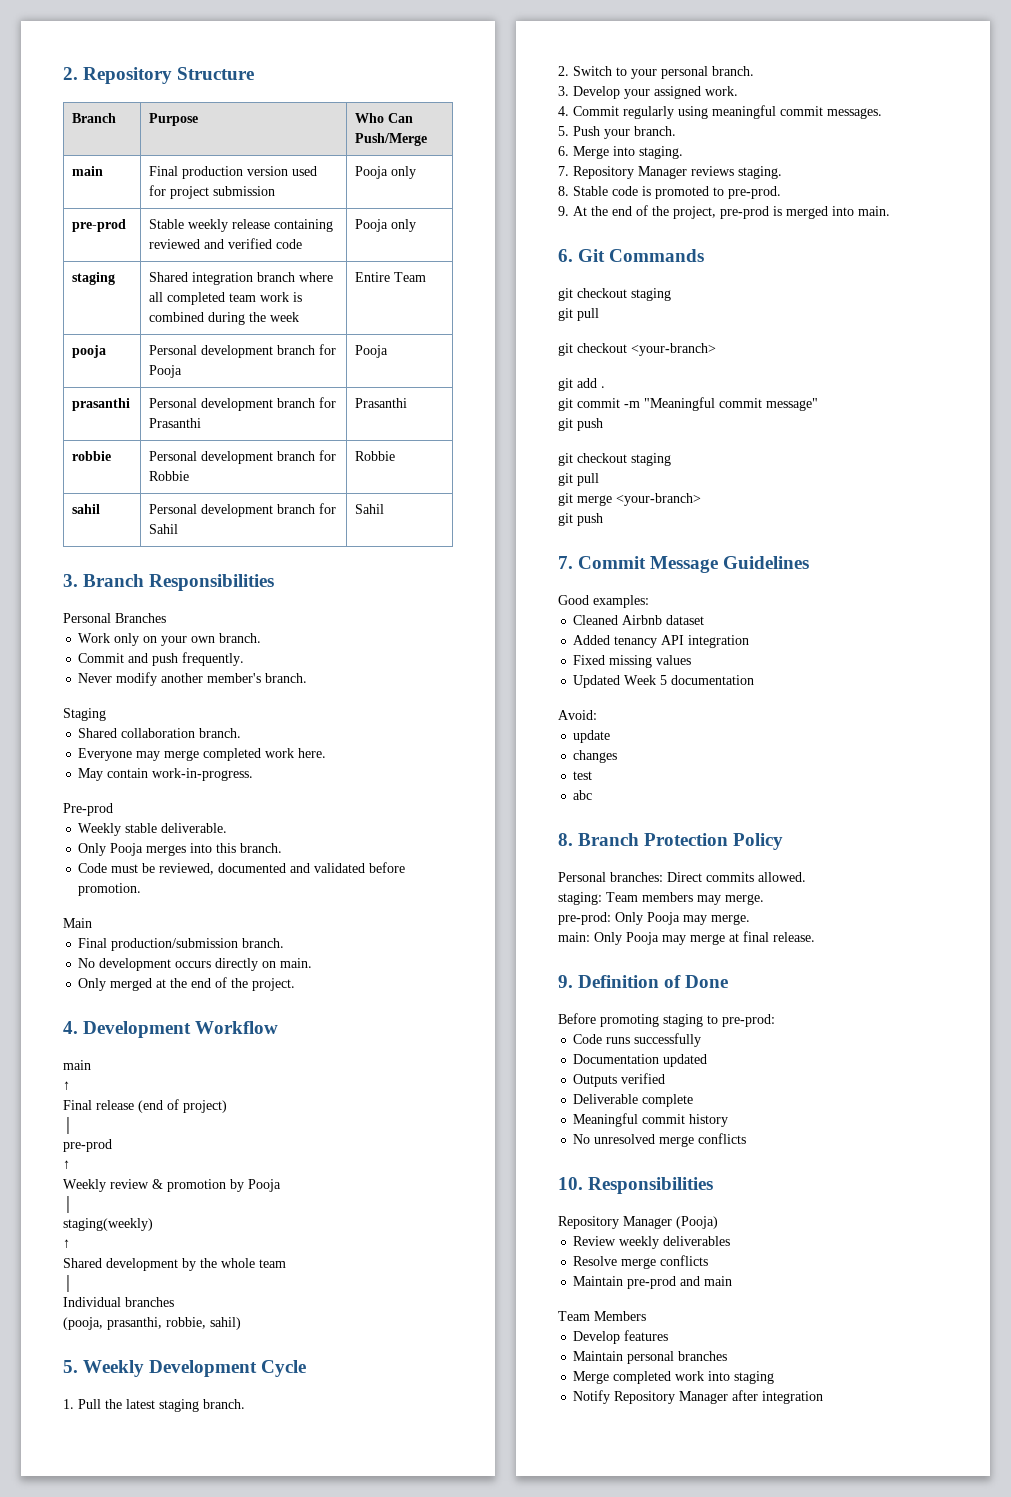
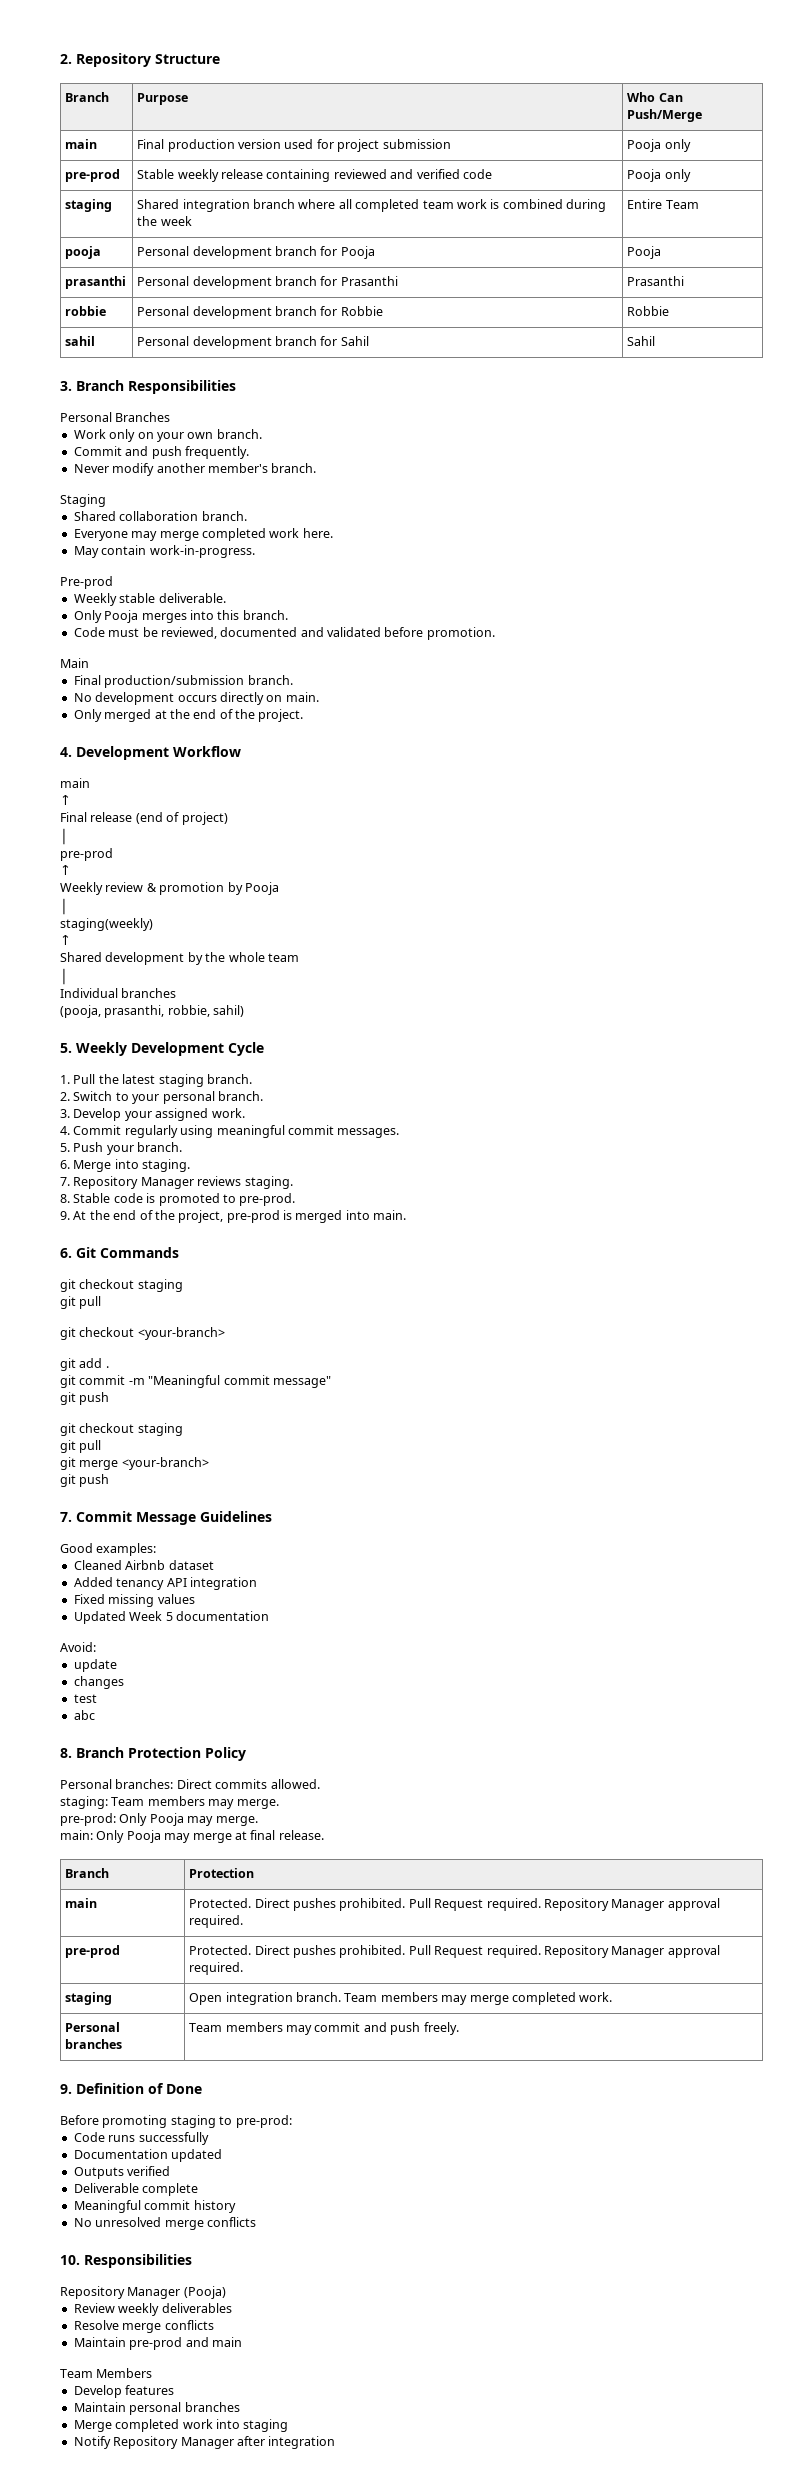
(815, 937) none -> [65,1868,110,1878] [189,1868,255,1878] [65,1898,98,1908] [189,1898,720,1911] [189,1915,244,1928] [65,1945,121,1958] [189,1945,720,1958] [189,1962,244,1975] [65,1992,113,2005] [189,1992,613,2005] [65,2022,121,2032] [65,2039,123,2049] [189,2022,459,2035] // Branch | Protection // main | Protected. Direct pushes prohibited. Pull Request required. Repository Manager approval required. // pre-prod | Protected. Direct pushes prohibited. Pull Request required. Repository Manager approval required. // staging | Open integration branch. Team members may merge completed work. // Personal branches | Team members may commit and push freely.

